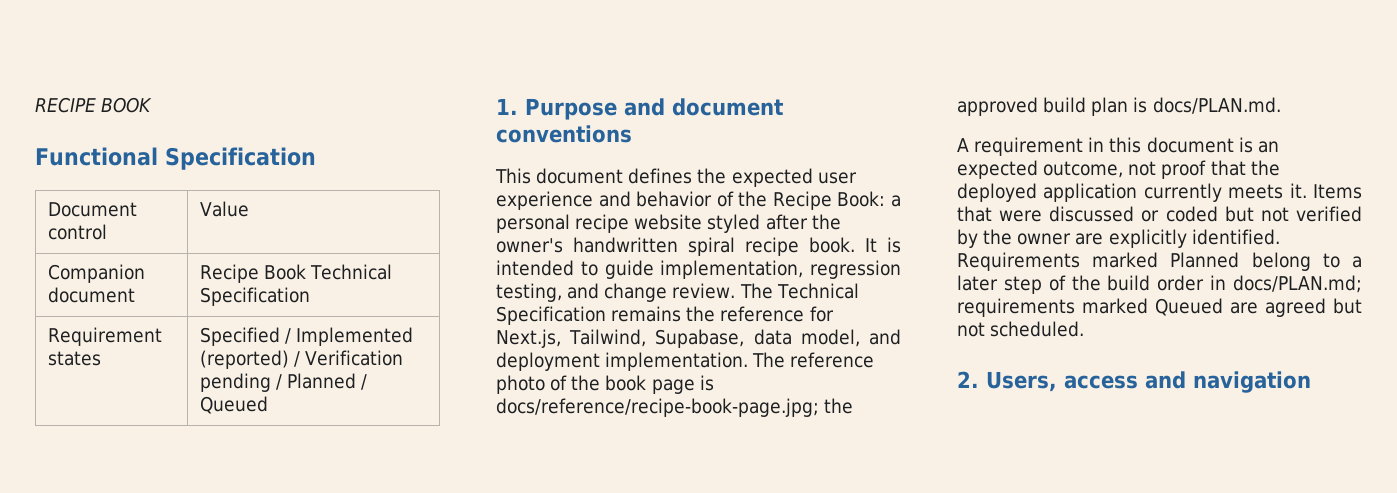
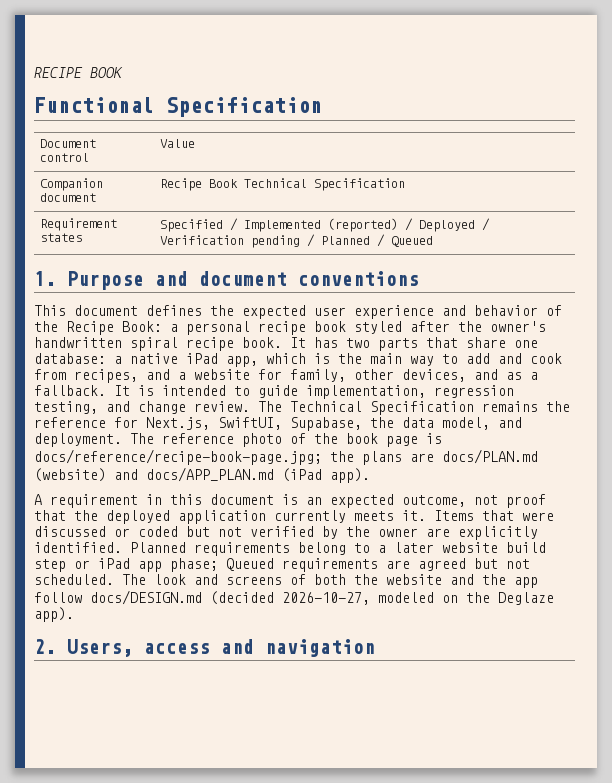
(300, 359) none -> [419,218,491,232] Deployed /
[634,214,703,230] website -> [314,321,346,332] book
(877, 245) none -> [314,337,538,351] [34,353,562,367] [34,369,538,383] [34,385,130,396] has two parts that share one database: a native iPad app, which is the main way to add and cook from recipes, and a website for family, other devices, and as a fallback. It
[569,329,745,348] Tailwind, Supabase, -> [218,417,394,431] SwiftUI, Supabase, the
[496,352,749,371] deployment implementation. -> [34,433,122,447] deployment.
[957,97,1281,116] approved build plan is docs/PLAN.md. -> [362,449,538,465] [34,467,370,483] plans are docs/PLAN.md (website) and docs/APP_PLAN.md (iPad app).
[957,252,1240,271] Requirements marked Planned -> [130,542,290,556] Planned requirements
[1003,275,1362,294] [957,298,1223,317] step of the build order in docs/PLAN.md; requirements marked Queued -> [442,542,546,553] [34,558,378,572] website build step or iPad app phase; Queued requirements
(1085, 329) none -> [122,574,538,588] [34,590,554,605] [34,607,74,622] The look and screens of both the website and the app follow docs/DESIGN.md (decided 2026-10-27, modeled on the Deglaze app).

